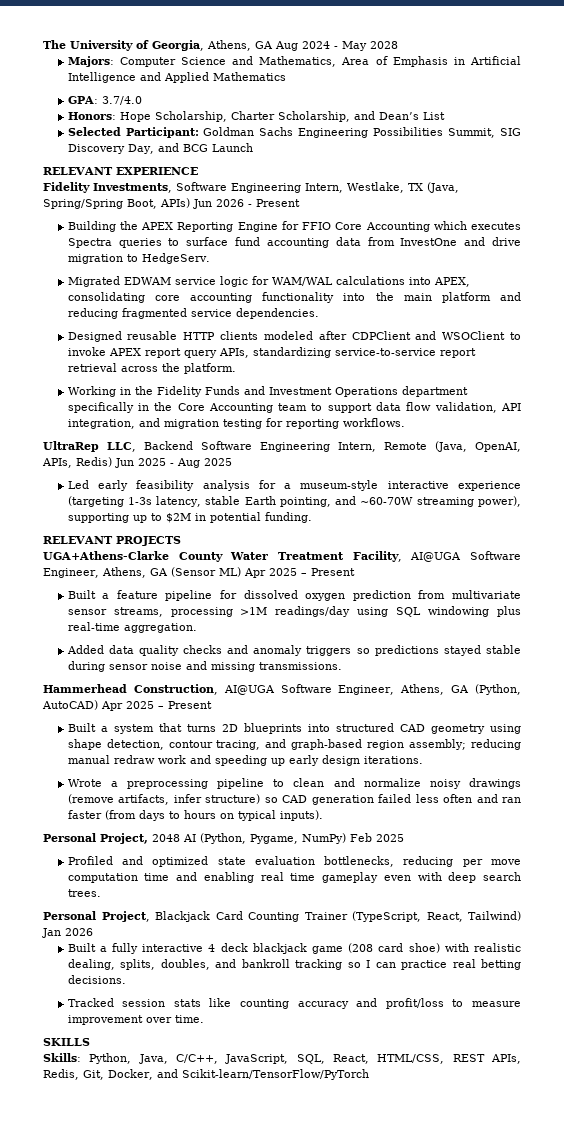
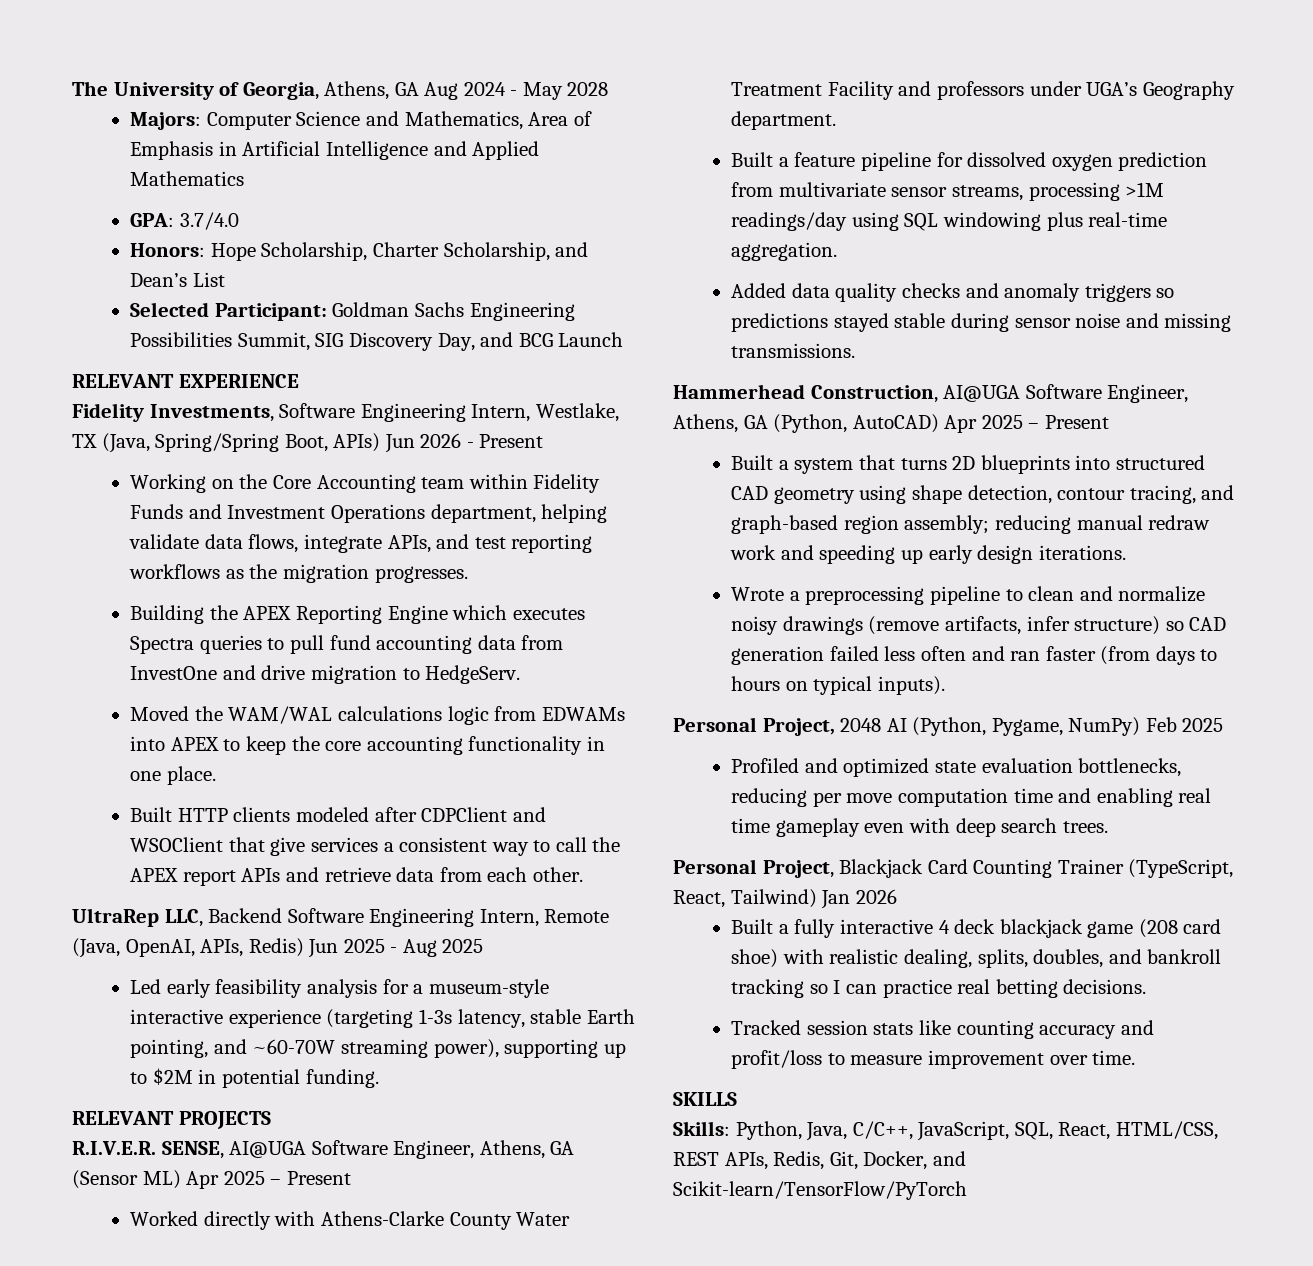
(300, 203) none -> [130,474,601,493] [130,504,608,523] [129,534,593,553] [129,564,468,583] // Working on the Core Accounting team within Fidelity Funds and Investment Operations department, helping validate data flows, integrate APIs, and test reporting workflows as the migration progresses.
[281,221,430,232] for FFIO Core Accounting -> (448, 614) none
[186,237,229,246] surface -> [289,635,324,654] pull
[67,276,470,287] [67,292,521,303] [67,308,319,319] [67,331,178,342] Migrated EDWAM service logic for WAM/WAL calculations into APEX, consolidating core accounting functionality into the main platform and reducing fragmented service dependencies. // Designed reusable -> [130,706,625,725] [130,736,605,755] [130,766,216,785] [130,807,173,822] Moved the WAM/WAL calculations logic from EDWAMs into APEX to keep the core accounting functionality in one place. // Built
[510,332,522,340] [67,347,476,358] [67,363,236,374] [67,386,468,397] [67,402,521,413] [67,418,405,429] to invoke APEX report query APIs, standardizing service-to-service report retrieval across the platform. // Working in the Fidelity Funds and Investment Operations department specifically in the Core Accounting team to support data flow validation, API integration, and migration testing for reporting workflows. -> [228,837,621,856] [130,867,583,886] that give services a consistent way to call the APEX report APIs and retrieve data from each other.
[43,551,402,562] UGA+Athens-Clarke County Water Treatment Facility, -> [72,1141,224,1159] R.I.V.E.R. SENSE,
(355, 572) none -> [130,1211,571,1230] [731,81,1235,100] [731,111,837,130] // Worked directly with Athens-Clarke County Water Treatment Facility and professors under UGA’s Geography department.

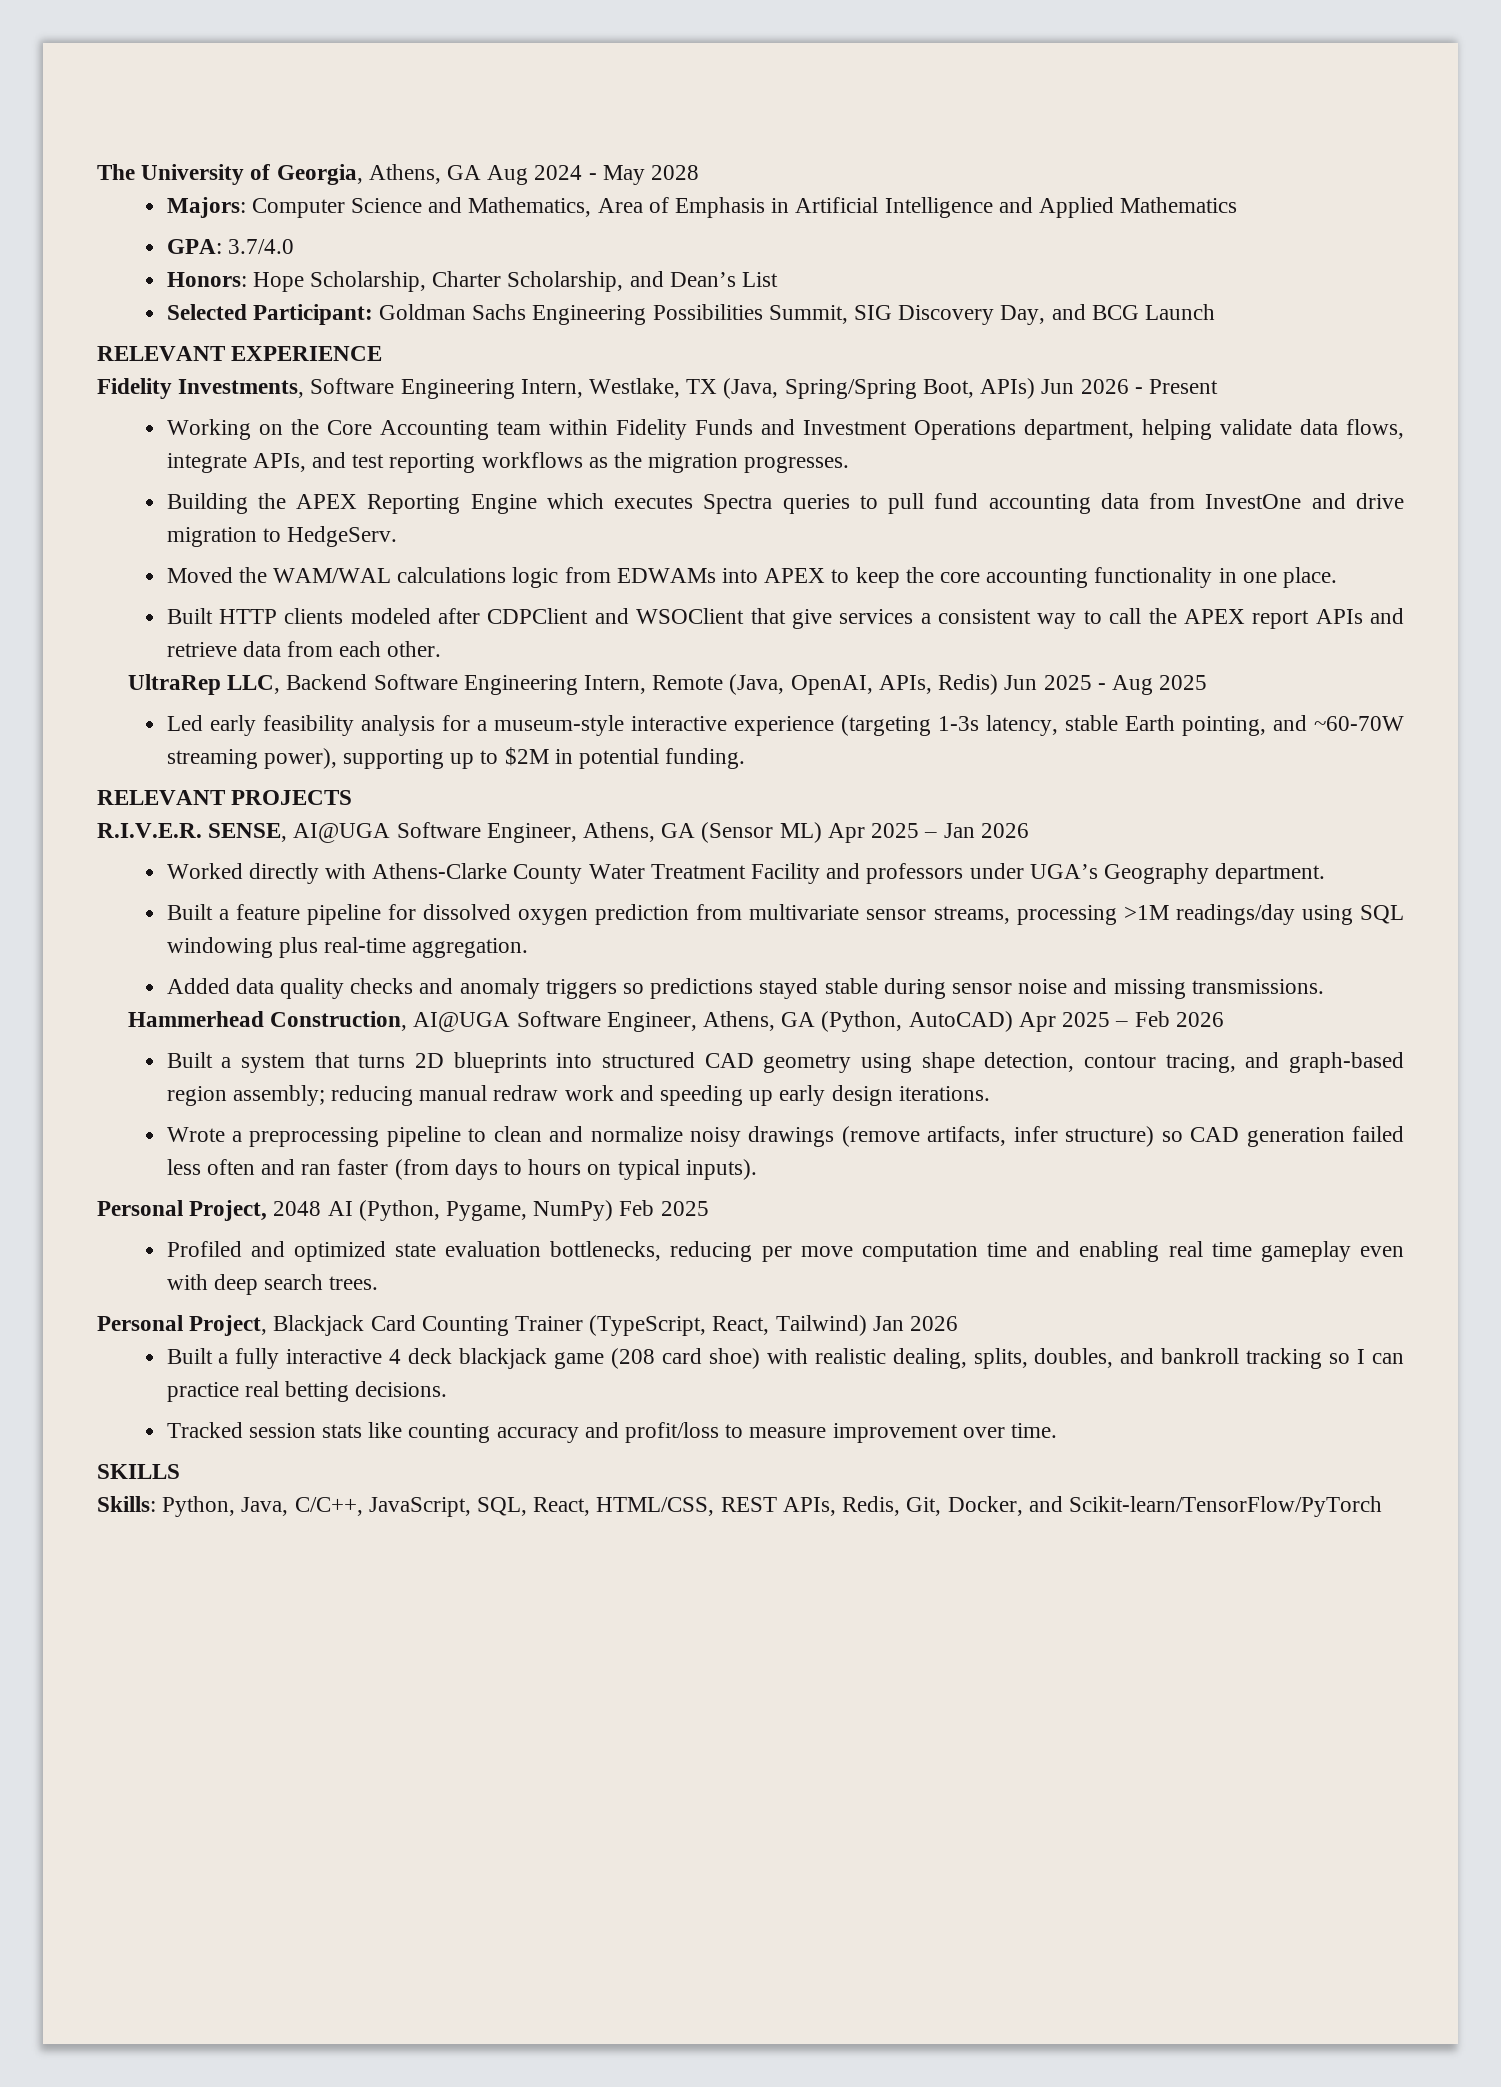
[286,1171,351,1185] Present -> [943,823,1029,838] Jan 2026
[1044,415,1109,429] Present -> [1134,1011,1224,1027] Feb 2026

